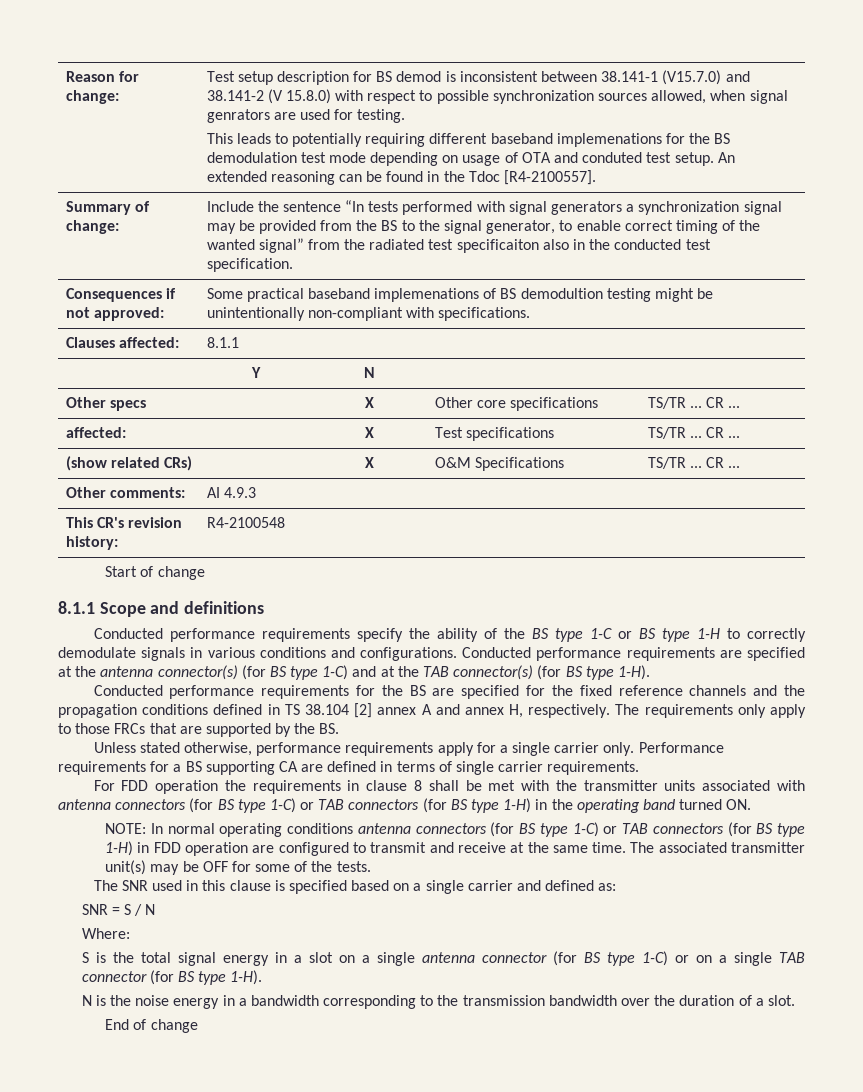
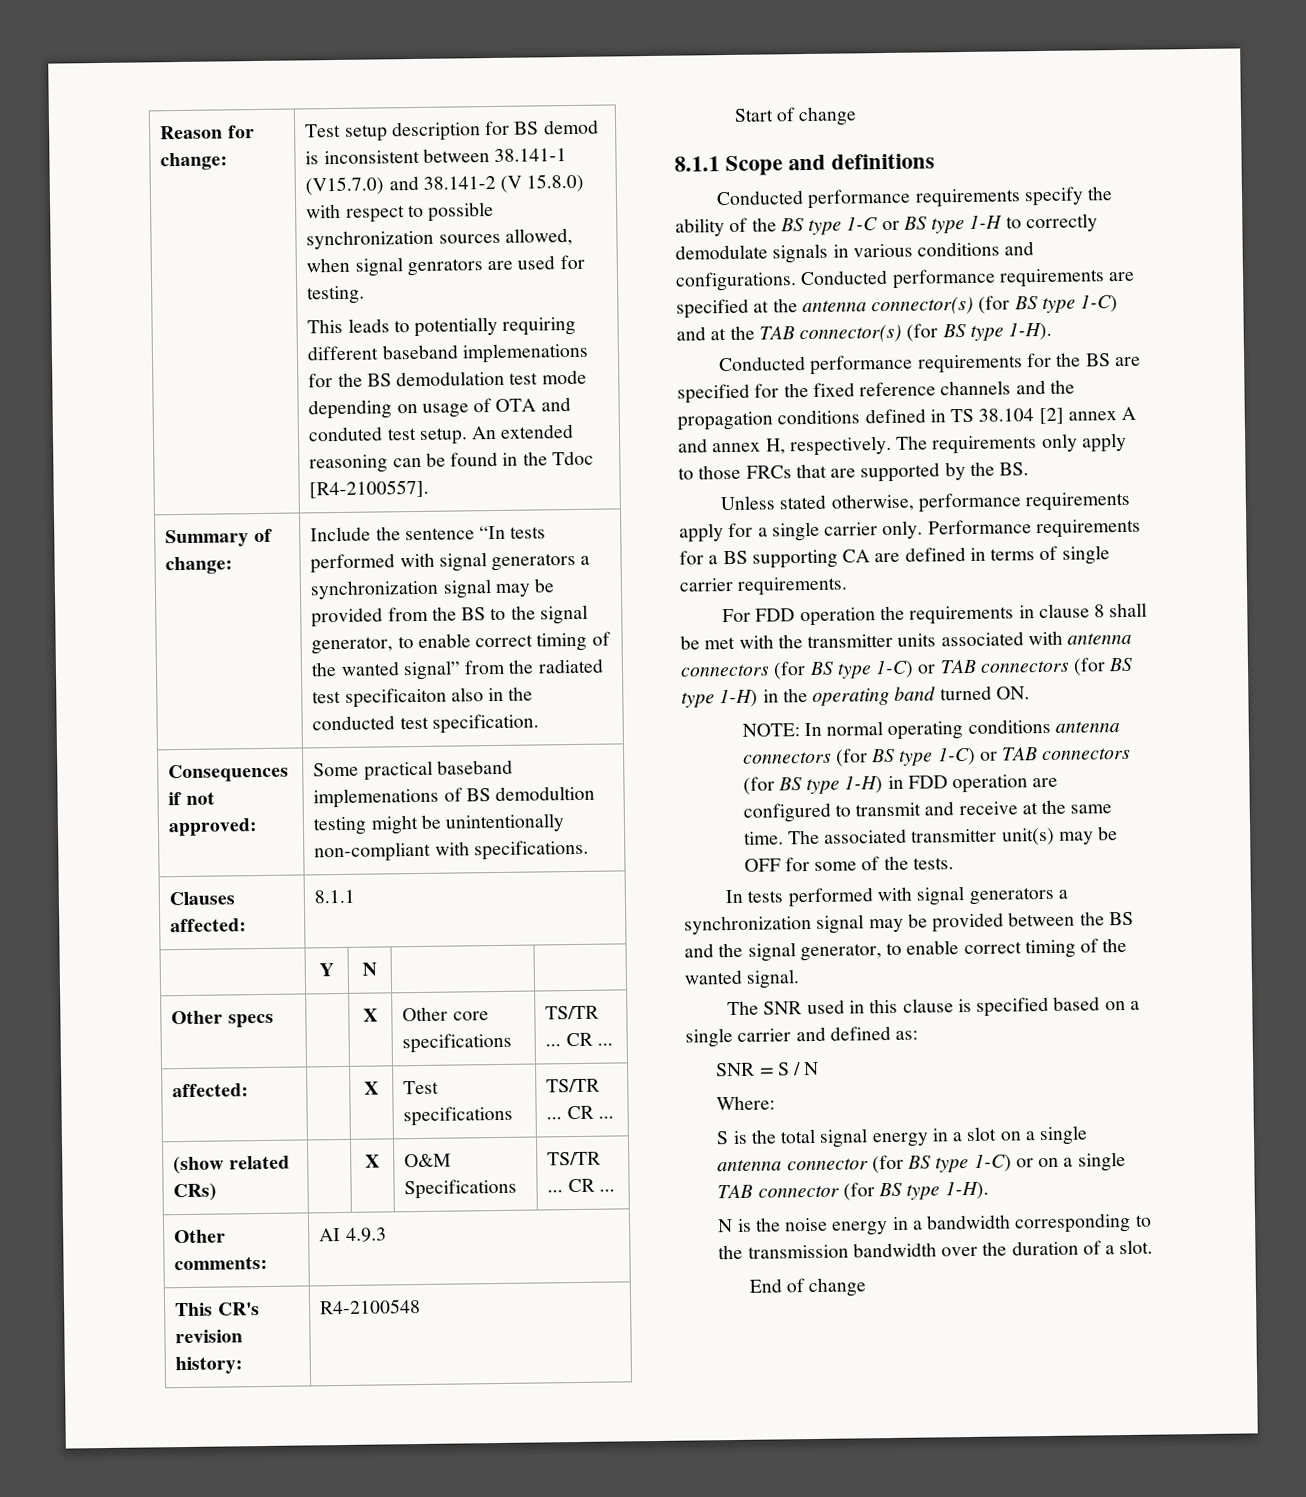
(371, 866) none -> [725,886,1068,908] [684,911,1134,935] [684,937,1128,962] [684,969,801,989] // In tests performed with signal generators a synchronization signal may be provided between the BS and the signal generator, to enable correct timing of the wanted signal.

